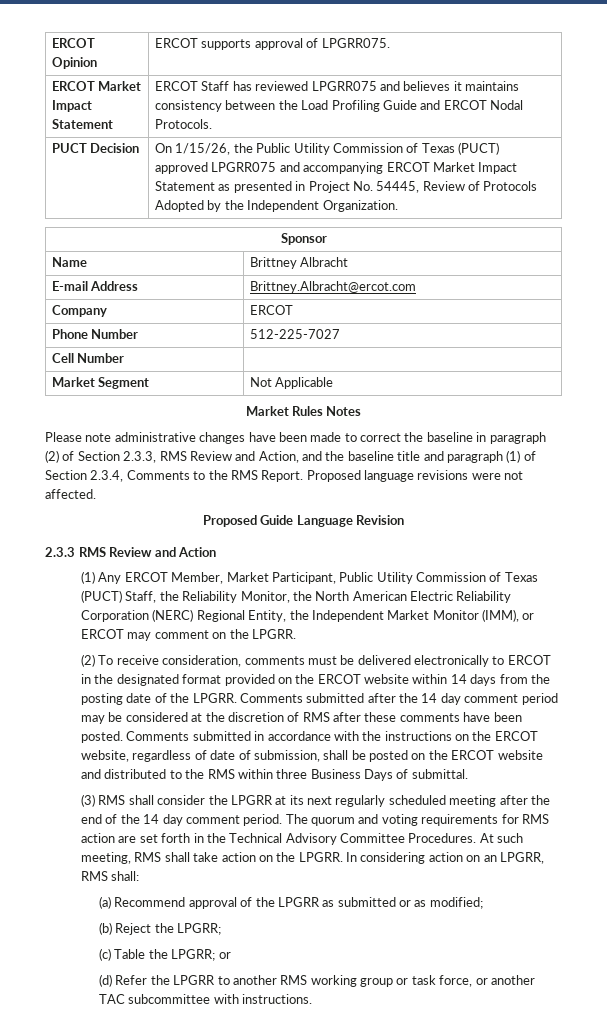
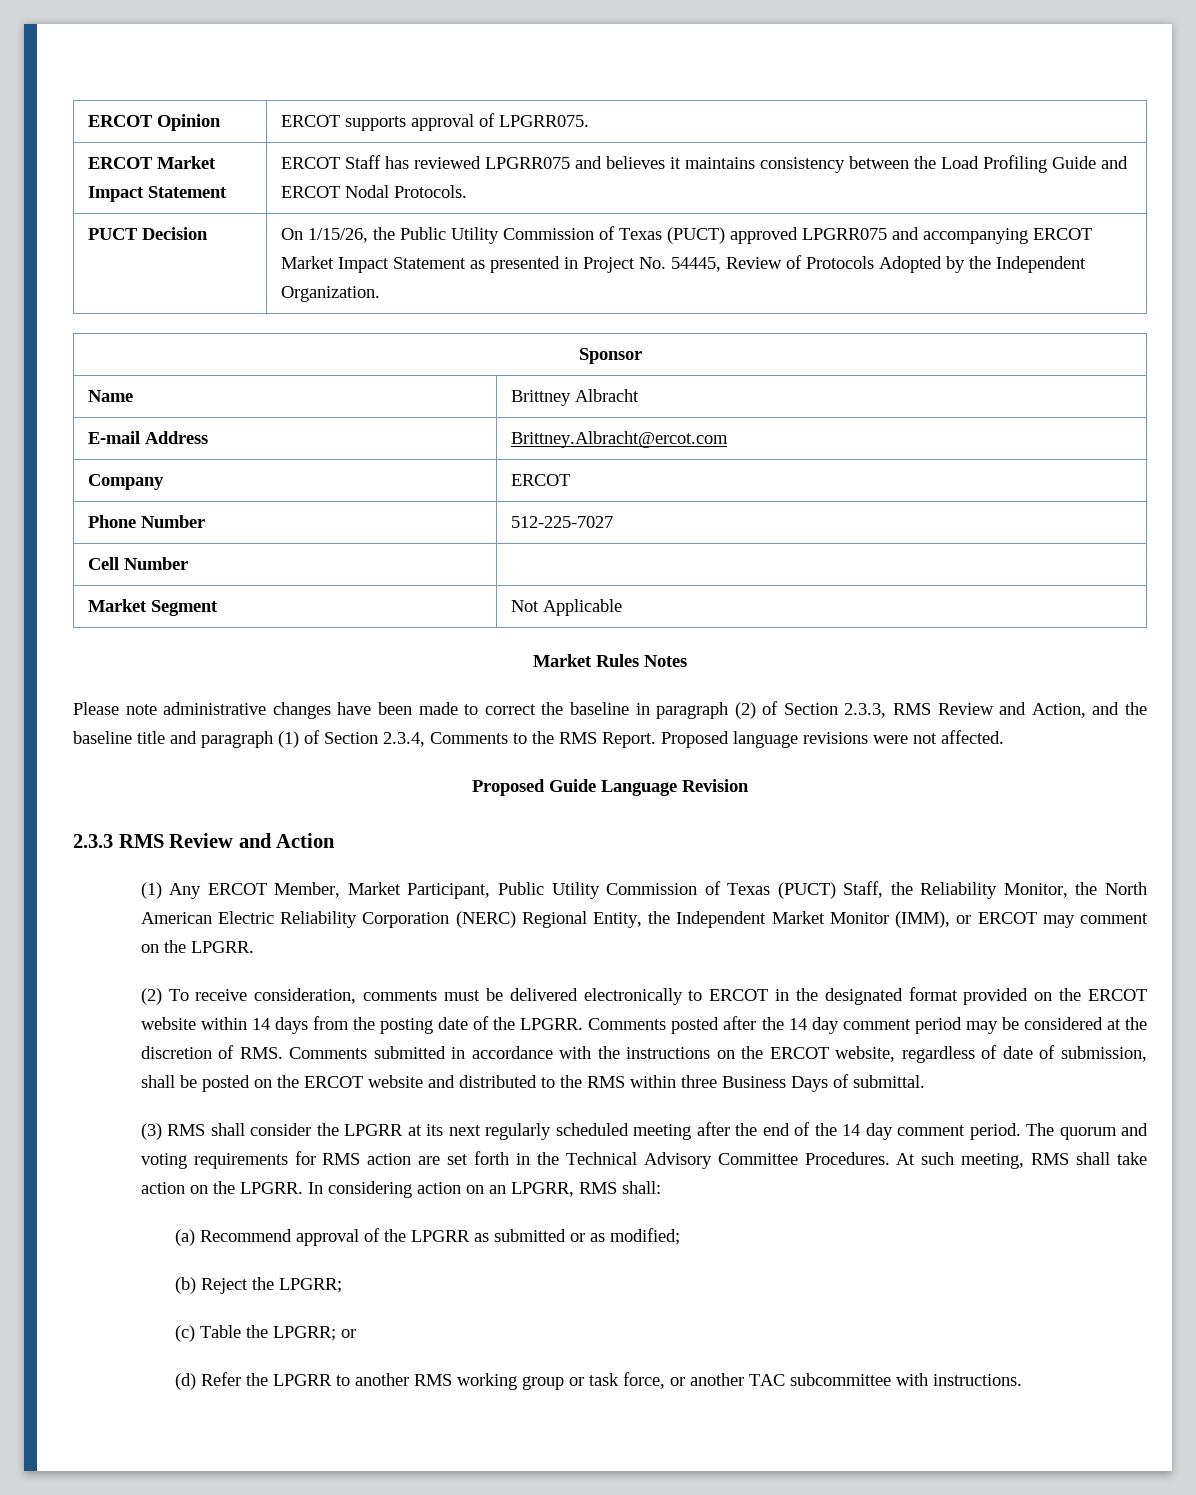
[306,693,365,703] submitted -> [671,1017,720,1034] posted
[302,712,522,722] [81,731,124,743] RMS after these comments have been posted. -> [239,1047,283,1059] RMS.

